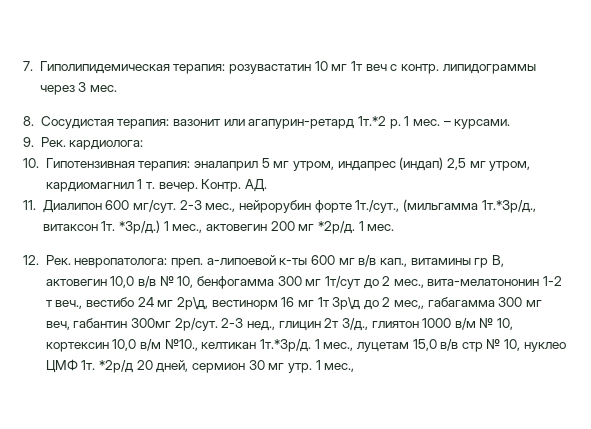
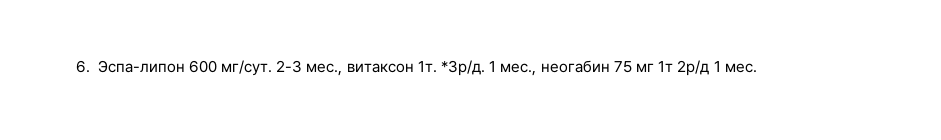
[23,61,536,74] [39,82,118,95] [23,116,511,129] [23,137,144,150] [23,157,531,171] [45,179,267,192] [23,199,536,213] 7. Гиполипидемическая терапия: розувастатин 10 мг 1т веч с контр. липидограммы через 3 мес. // 8. Сосудистая терапия: вазонит или агапурин-ретард 1т.*2 р. 1 мес. – курсами. // 9. Рек. кардиолога: // 10. Гипотензивная терапия: эналаприл 5 мг утром, индапрес (индап) 2,5 мг утром, кардиомагнил 1 т. вечер. Контр. АД. // 11. Диалипон 600 мг/сут. 2-3 мес., нейрорубин форте 1т./сут., (мильгамма 1т.*3р/д., -> [76,60,343,76] 6. Эспа-липон 600 мг/сут. 2-3 мес.,
[119,220,395,234] [23,255,504,268] [45,276,563,289] [45,297,543,310] [45,318,514,331] [45,339,566,352] [45,359,355,373] *3р/д.) 1 мес., актовегин 200 мг *2р/д. 1 мес. // 12. Рек. невропатолога: преп. а-липоевой к-ты 600 мг в/в кап., витамины гр В, актовегин 10,0 в/в № 10, бенфогамма 300 мг 1т/сут до 2 мес., вита-мелатононин 1-2 т веч., вестибо 24 мг 2р\д, вестинорм 16 мг 1т 3р\д до 2 мес,, габагамма 300 мг веч, габантин 300мг 2р/сут. 2-3 нед., глицин 2т 3/д., глиятон 1000 в/м № 10, кортексин 10,0 в/м №10., келтикан 1т.*3р/д. 1 мес., луцетам 15,0 в/в стр № 10, нуклео ЦМФ 1т. *2р/д 20 дней, сермион 30 мг утр. 1 мес., -> [441,60,757,76] *3р/д. 1 мес., неогабин 75 мг 1т 2р/д 1 мес.

